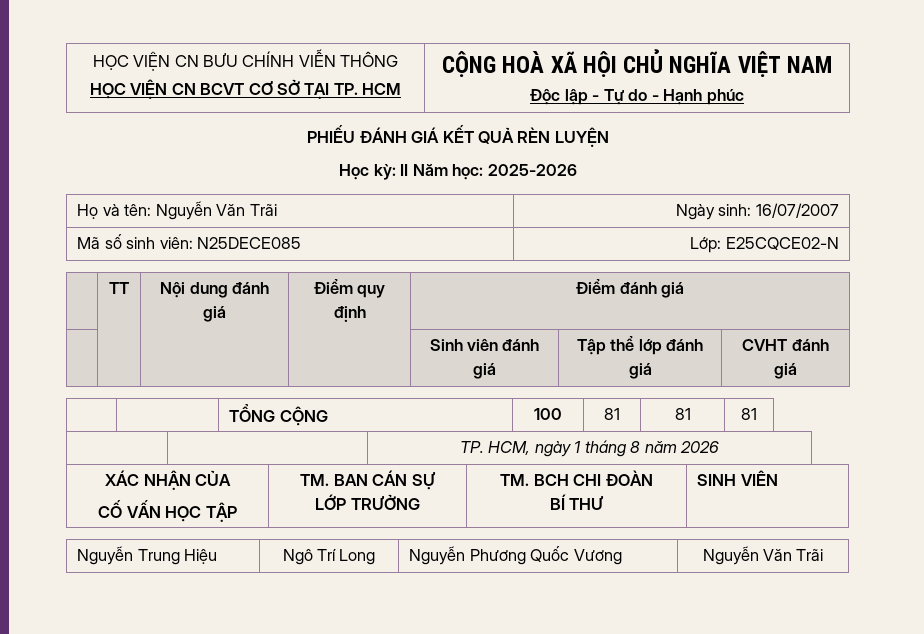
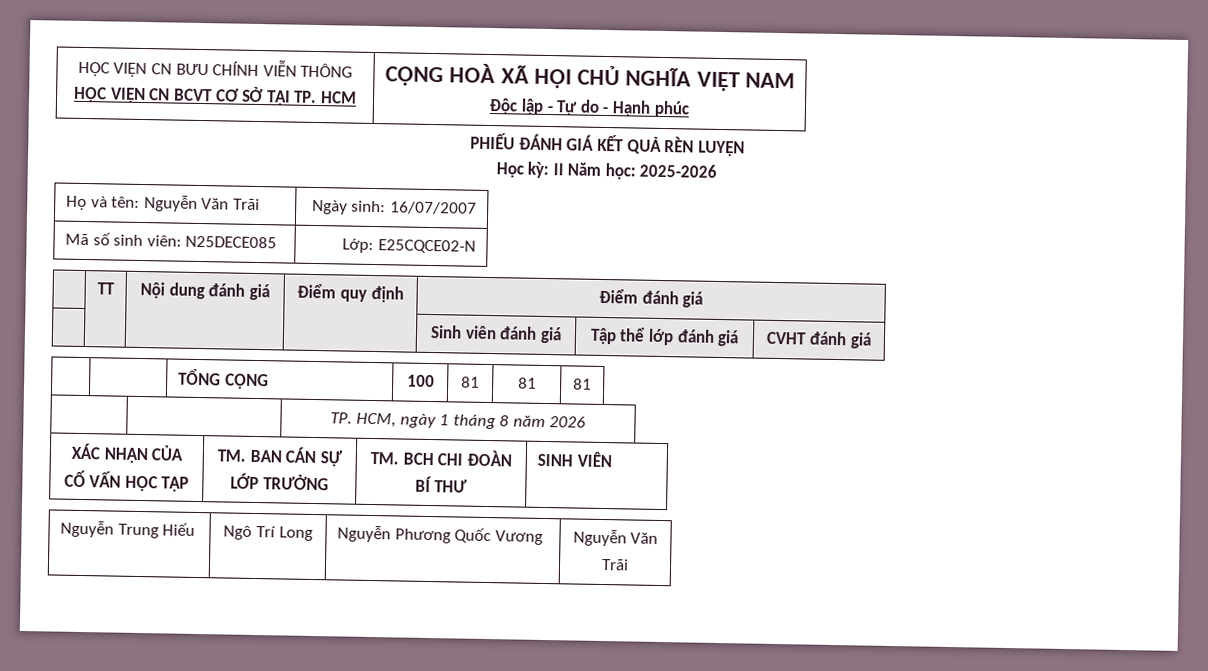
[184,549,218,564] Hiệu -> [162,522,196,536] Hiếu
(792, 555) none -> (659, 538) //

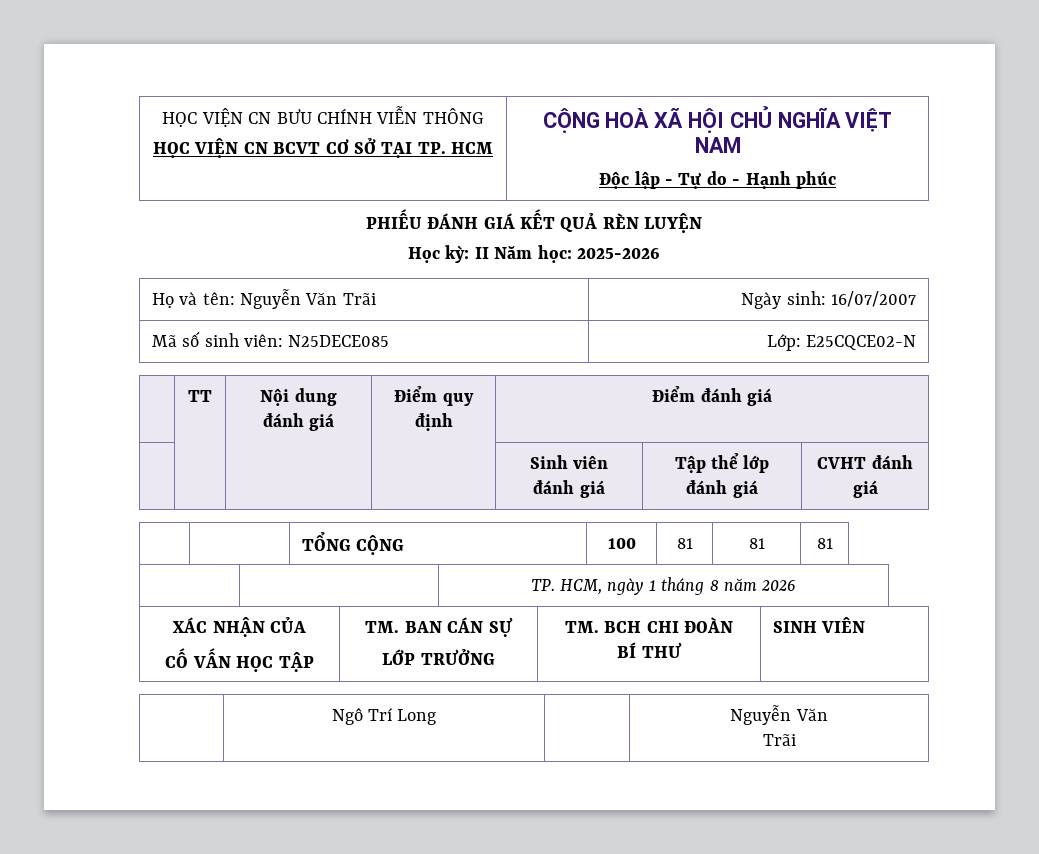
[60,520,196,539] Nguyễn Trung Hiếu -> (866, 625) none
[337,525,543,545] Nguyễn Phương Quốc Vương -> (437, 717) none

